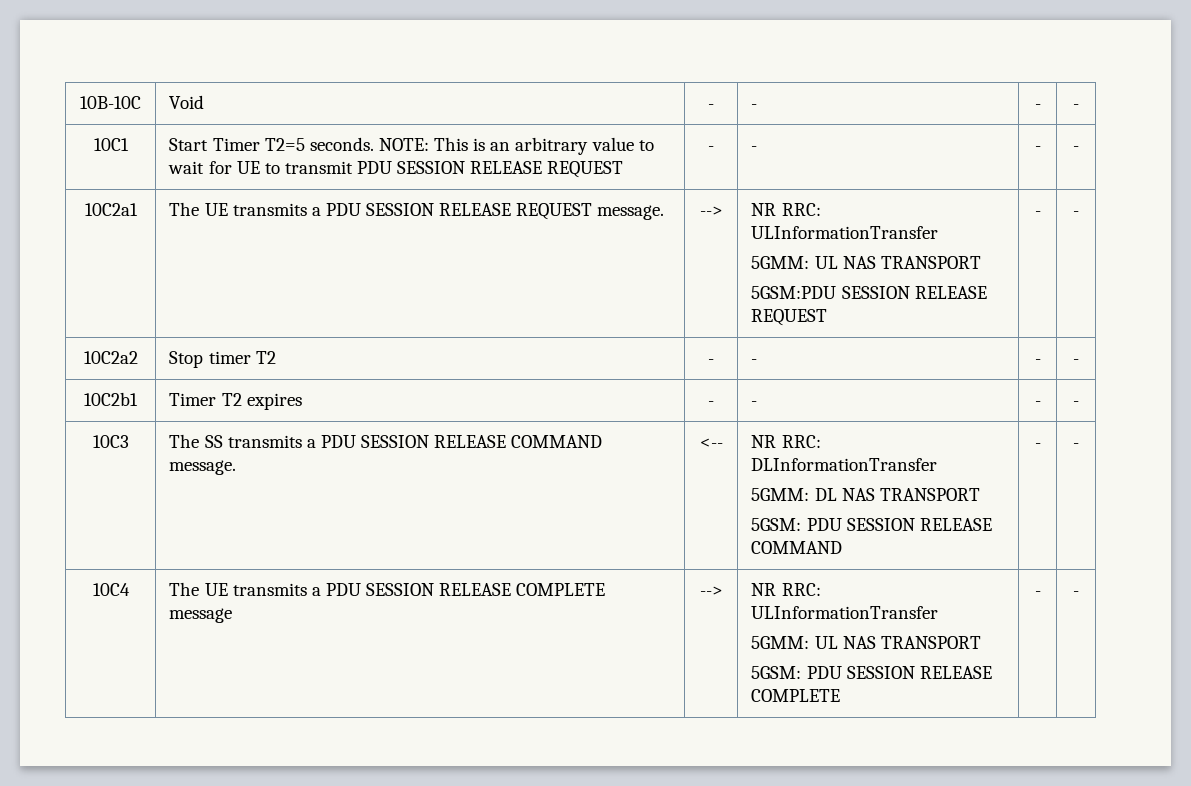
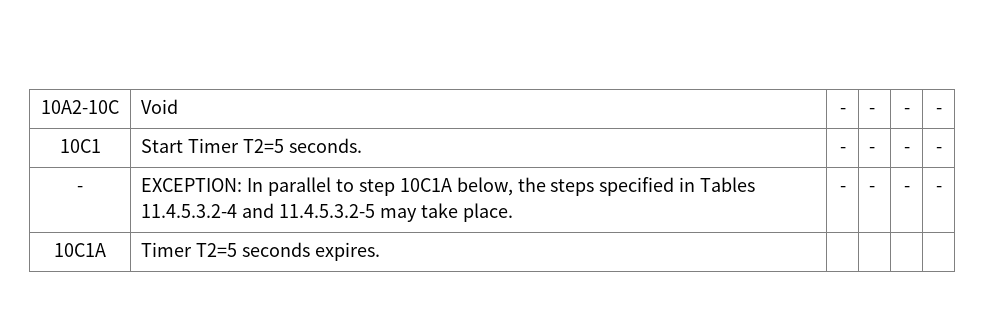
[80,96,141,109] 10B-10C -> [41,100,119,114] 10A2-10C
[378,137,654,155] [168,161,624,178] [708,146,714,151] [751,146,758,151] [1034,146,1041,151] [1073,146,1079,151] [84,203,138,216] [169,202,665,220] [699,206,723,216] [751,203,821,216] [751,226,939,239] [751,256,981,269] [751,286,987,299] [751,309,828,326] [1034,211,1041,216] [1073,211,1079,216] [83,351,138,364] [169,351,276,368] [708,359,714,364] [751,359,758,364] [1034,359,1041,364] [1073,359,1079,364] [84,392,138,406] [169,393,302,410] [708,401,714,406] [751,401,758,406] [1034,401,1041,406] [1073,401,1079,406] [92,435,129,448] [169,434,603,448] [169,460,237,475] [699,438,723,448] [751,435,821,448] [751,458,938,471] [751,488,980,501] [751,518,992,531] [751,541,843,554] [1034,443,1041,448] [1073,443,1079,448] [92,583,130,596] [169,582,606,596] [169,608,233,623] [699,586,723,596] [751,583,821,596] [751,606,939,619] [751,636,981,649] [751,666,992,679] [751,689,841,702] [1034,591,1041,596] [1073,591,1079,596] NOTE: This is an arbitrary value to wait for UE to transmit PDU SESSION RELEASE REQUEST | - | - | - | - // 10C2a1 | The UE transmits a PDU SESSION RELEASE REQUEST message. | --> | NR RRC: ULInformationTransfer // 5GMM: UL NAS TRANSPORT // 5GSM:PDU SESSION RELEASE REQUEST | - | - // 10C2a2 | Stop timer T2 | - | - | - | - // 10C2b1 | Timer T2 expires | - | - | - | - // 10C3 | The SS transmits a PDU SESSION RELEASE COMMAND message. | <-- | NR RRC: DLInformationTransfer // 5GMM: DL NAS TRANSPORT // 5GSM: PDU SESSION RELEASE COMMAND | - | - // 10C4 | The UE transmits a PDU SESSION RELEASE COMPLETE message | --> | NR RRC: ULInformationTransfer // 5GMM: UL NAS TRANSPORT // 5GSM: PDU SESSION RELEASE COMPLETE | - | - -> [839,147,846,153] [869,147,876,153] [903,147,910,153] [935,147,942,153] [77,186,83,192] [141,177,755,196] [141,203,513,222] [839,186,846,192] [869,186,876,192] [903,186,910,192] [935,186,942,192] [54,243,106,257] [141,242,381,261] | - | - | - | - // - | EXCEPTION: In parallel to step 10C1A below, the steps specified in Tables 11.4.5.3.2-4 and 11.4.5.3.2-5 may take place. | - | - | - | - // 10C1A | Timer T2=5 seconds expires. | | | |

